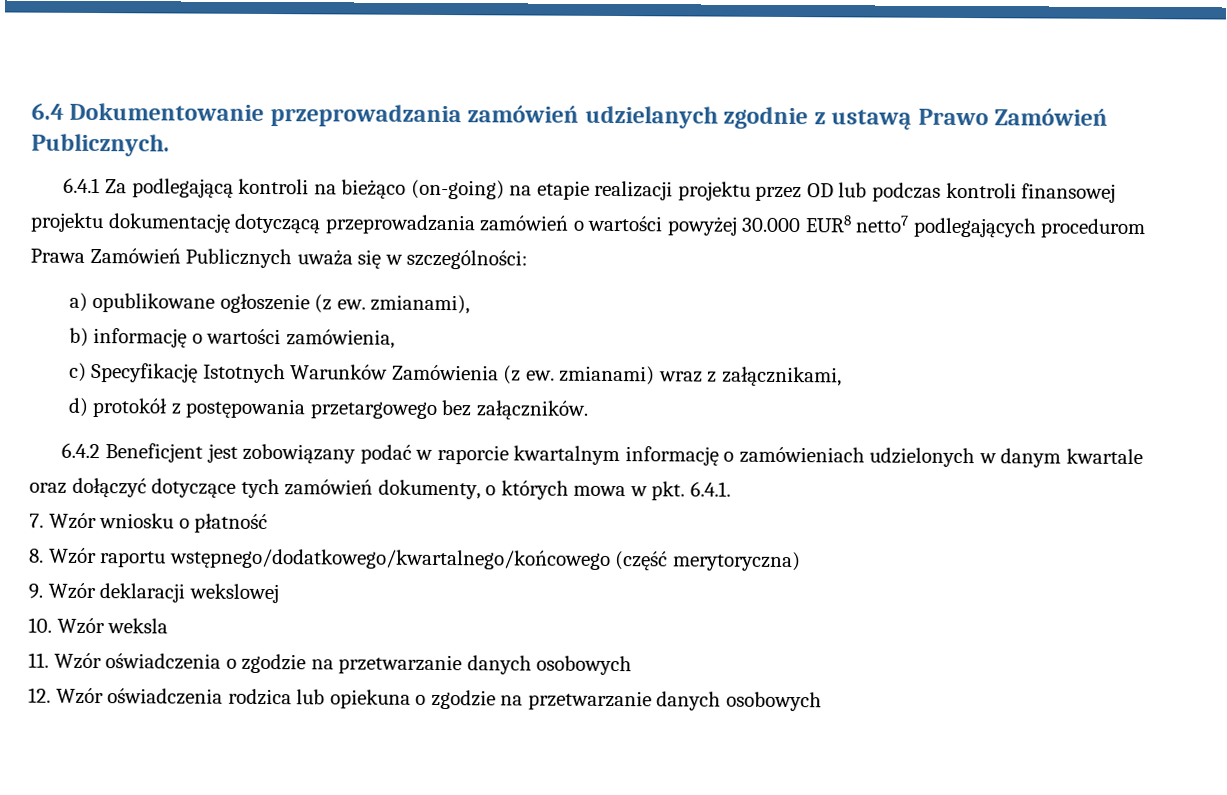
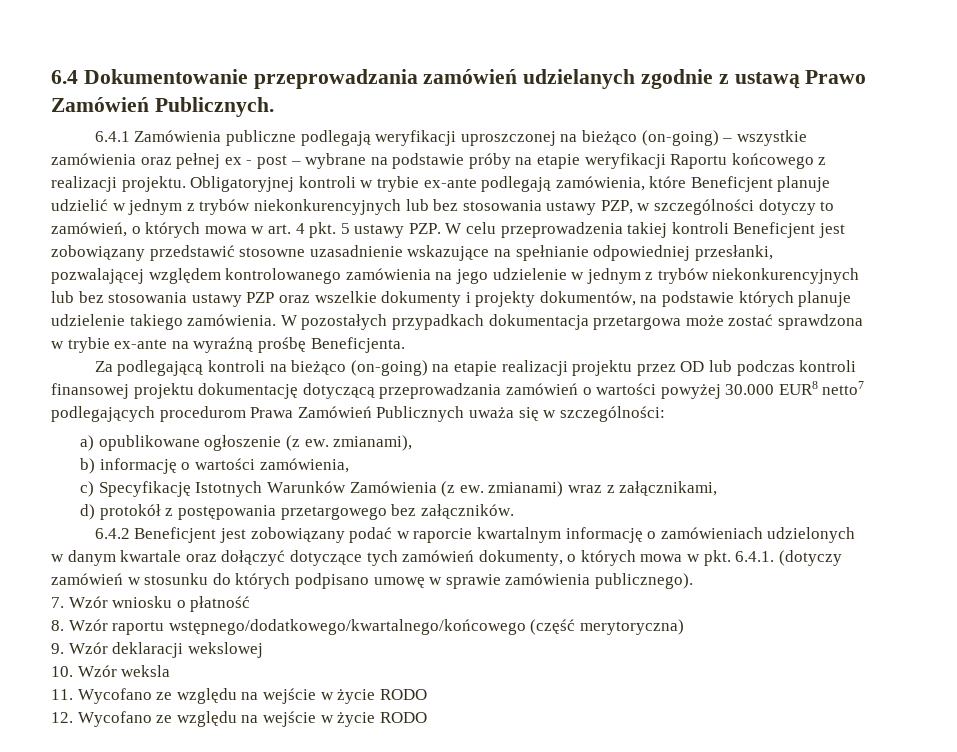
(101, 185) none -> [134,130,807,146] [51,153,827,169] [51,176,831,192] [51,199,835,215] [51,222,846,238] [51,245,773,261] [51,268,860,284] [51,291,852,307] [51,314,863,330] [51,337,405,353] Zamówienia publiczne podlegają weryfikacji uproszczonej na bieżąco (on-going) – wszystkie zamówienia oraz pełnej ex - post – wybrane na podstawie próby na etapie weryfikacji Raportu końcowego z realizacji projektu. Obligatoryjnej kontroli w trybie ex-ante podlegają zamówienia, które Beneficjent planuje udzielić w jednym z trybów niekonkurencyjnych lub bez stosowania ustawy PZP, w szczególności dotyczy to zamówień, o których mowa w art. 4 pkt. 5 ustawy PZP. W celu przeprowadzenia takiej kontroli Beneficjent jest zobowiązany przedstawić stosowne uzasadnienie wskazujące na spełnianie odpowiedniej przesłanki, pozwalającej względem kontrolowanego zamówienia na jego udzielenie w jednym z trybów niekonkurencyjnych lub bez stosowania ustawy PZP oraz wszelkie dokumenty i projekty dokumentów, na podstawie których planuje udzielenie takiego zamówienia. W pozostałych przypadkach dokumentacja przetargowa może zostać sprawdzona w trybie ex-ante na wyraźną prośbę Beneficjenta. //
(731, 489) none -> [778,550,842,566] [51,573,693,589] (dotyczy zamówień w stosunku do których podpisano umowę w sprawie zamówienia publicznego).
[53,652,633,676] [28,687,822,712] Wzór oświadczenia o zgodzie na przetwarzanie danych osobowych // 12. Wzór oświadczenia rodzica lub opiekuna o zgodzie na przetwarzanie danych osobowych -> [77,688,427,704] [51,711,427,727] Wycofano ze względu na wejście w życie RODO // 12. Wycofano ze względu na wejście w życie RODO

